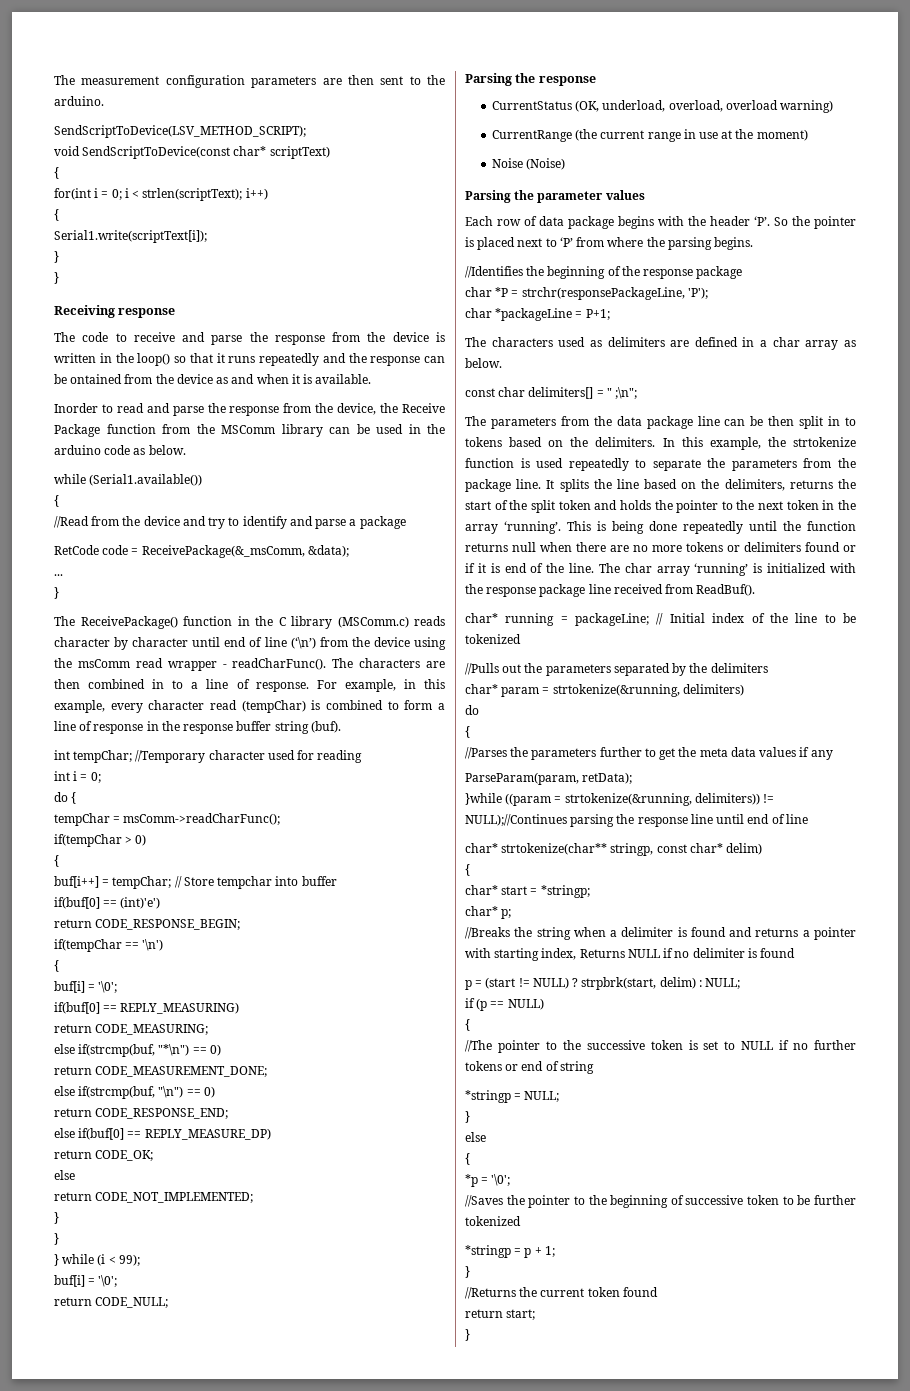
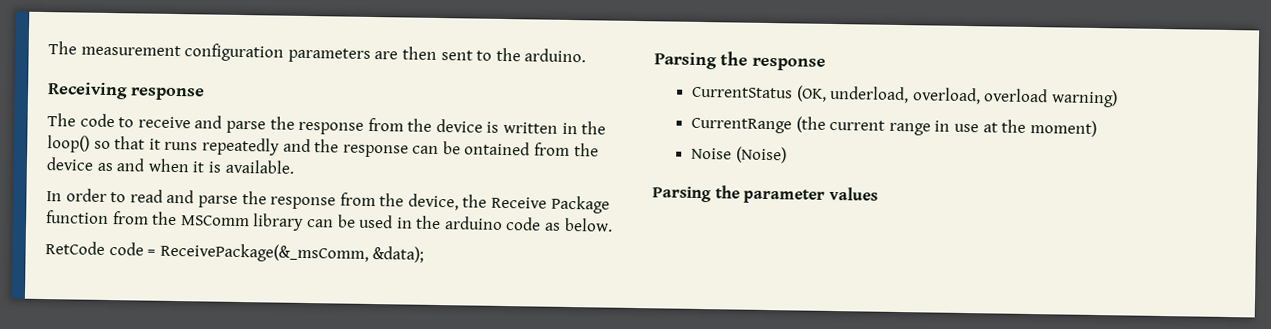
[54,125,306,138] [54,146,330,159] [54,167,59,179] [54,188,268,201] [54,209,59,221] [54,230,207,243] [54,251,59,263] [54,272,59,284] // SendScriptToDevice(LSV_METHOD_SCRIPT); // void SendScriptToDevice(const char* scriptText) // { // for(int i = 0; i < strlen(scriptText); i++) // { // Serial1.write(scriptText[i]); // } // } -> (587, 55) none
[54,403,98,413] Inorder -> [46,188,107,202] In order
[54,474,203,486] [54,495,59,507] [54,516,406,529] // while (Serial1.available()) // { // //Read from the device and try to identify and parse a package -> (613, 224) none
[54,574,63,576] [54,587,59,599] [54,616,445,629] [54,637,446,650] [54,658,445,671] [54,679,446,692] [54,700,446,713] [54,721,341,734] [54,750,363,763] [54,771,101,783] [54,792,77,804] [54,813,281,826] [54,834,147,847] [54,855,59,867] [54,876,337,889] [54,897,161,909] [54,919,241,930] [54,939,164,952] [54,960,59,972] [54,981,118,993] [54,1002,240,1014] [54,1024,209,1035] [54,1044,221,1057] [54,1066,268,1077] [54,1086,215,1099] [54,1108,229,1119] [54,1128,271,1140] [54,1150,154,1161] [54,1170,75,1180] [54,1192,254,1203] [54,1212,59,1224] [54,1233,59,1245] [54,1254,140,1266] [54,1275,118,1287] [54,1297,169,1308] // ... // } // The ReceivePackage() function in the C library (MSComm.c) reads character by character until end of line (‘\n’) from the device using the msComm read wrapper - readCharFunc(). The characters are then combined in to a line of response. For example, in this example, every character read (tempChar) is combined to form a line of response in the response buffer string (buf). // int tempChar; //Temporary character used for reading // int i = 0; // do { // tempChar = msComm->readCharFunc(); // if(tempChar > 0) // { // buf[i++] = tempChar; // Store tempchar into buffer // if(buf[0] == (int)'e') // return CODE_RESPONSE_BEGIN; // if(tempChar == '\n') // { // buf[i] = '\0'; // if(buf[0] == REPLY_MEASURING) // return CODE_MEASURING; // else if(strcmp(buf, "*\n") == 0) // return CODE_MEASUREMENT_DONE; // else if(strcmp(buf, "\n") == 0) // return CODE_RESPONSE_END; // else if(buf[0] == REPLY_MEASURE_DP) // return CODE_OK; // else // return CODE_NOT_IMPLEMENTED; // } // } // } while (i < 99); // buf[i] = '\0'; // return CODE_NULL; -> (425, 254) none
[465,216,856,229] [465,237,754,250] [465,266,743,279] [465,287,708,300] [465,308,610,321] [465,337,856,350] [465,358,502,368] [465,387,638,399] [465,416,856,429] [465,437,856,450] [465,458,856,471] [465,479,856,492] [465,500,857,513] [465,521,856,534] [465,542,856,552] [465,563,856,576] [465,584,756,597] [465,613,857,626] [465,634,521,644] [465,663,768,676] [465,684,744,697] [465,705,479,715] [465,726,470,738] [465,747,833,760] [465,772,633,785] [465,793,775,806] [465,814,808,827] [465,843,763,856] [465,864,470,876] [465,885,590,898] [465,906,512,919] [465,927,856,940] [465,948,796,961] [465,977,741,990] [465,998,544,1011] [465,1019,470,1031] [465,1040,856,1053] [465,1061,594,1074] [465,1090,560,1103] [465,1111,470,1123] [465,1132,486,1142] [465,1153,470,1165] [465,1174,511,1187] [465,1195,856,1208] [465,1216,521,1226] [465,1245,555,1258] [465,1266,470,1278] [465,1287,658,1299] [465,1309,536,1320] [465,1329,470,1341] // Each row of data package begins with the header ‘P’. So the pointer is placed next to ‘P’ from where the parsing begins. // //Identifies the beginning of the response package // char *P = strchr(responsePackageLine, 'P'); // char *packageLine = P+1; // The characters used as delimiters are defined in a char array as below. // const char delimiters[] = " ;\n"; // The parameters from the data package line can be then split in to tokens based on the delimiters. In this example, the strtokenize function is used repeatedly to separate the parameters from the package line. It splits the line based on the delimiters, returns the start of the split token and holds the pointer to the next token in the array ‘running’. This is being done repeatedly until the function returns null when there are no more tokens or delimiters found or if it is end of the line. The char array ‘running’ is initialized with the response package line received from ReadBuf(). // char* running = packageLine; // Initial index of the line to be tokenized // //Pulls out the parameters separated by the delimiters // char* param = strtokenize(&running, delimiters) // do // { // //Parses the parameters further to get the meta data values if any // ParseParam(param, retData); // }while ((param = strtokenize(&running, delimiters)) != NULL);//Continues parsing the response line until end of line // char* strtokenize(char** stringp, const char* delim) // { // char* start = *stringp; // char* p; // //Breaks the string when a delimiter is found and returns a pointer with starting index, Returns NULL if no delimiter is found // p = (start != NULL) ? strpbrk(start, delim) : NULL; // if (p == NULL) // { // //The pointer to the successive token is set to NULL if no further tokens or end of string // *stringp = NULL; // } // else // { // *p = '\0'; // //Saves the pointer to the beginning of successive token to be further tokenized // *stringp = p + 1; // } // //Returns the current token found // return start; // } -> (878, 193) none

